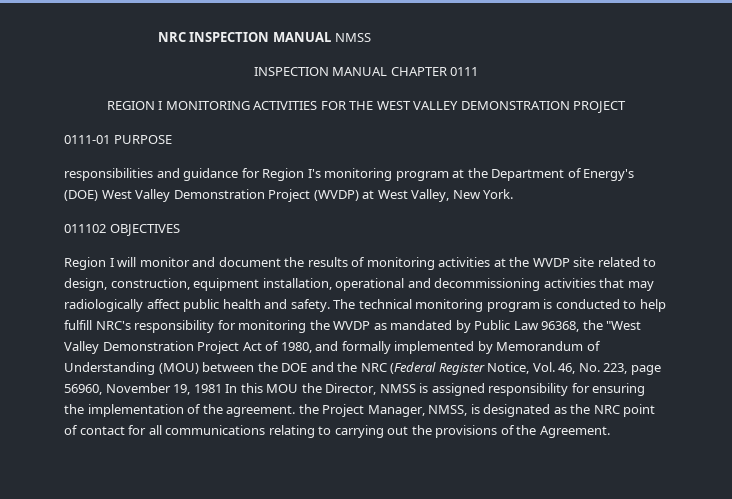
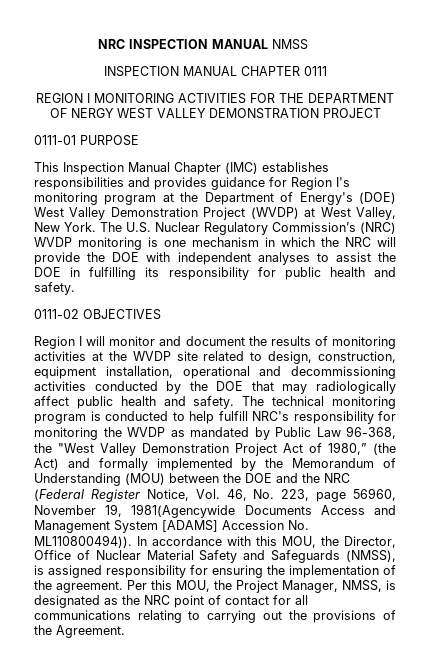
(374, 105) none -> [308,93,394,103] [49,108,114,118] DEPARTMENT OF NERGY
(172, 139) none -> [34,162,329,175] This Inspection Manual Chapter (IMC) establishes
(180, 173) none -> [154,177,207,190] provides
[64,224,106,233] // 011102 -> [100,222,396,235] [34,237,396,250] [34,252,396,265] [34,267,396,280] [34,282,75,295] [34,309,79,319] The U.S. Nuclear Regulatory Commission’s (NRC) WVDP monitoring is one mechanism in which the NRC will provide the DOE with independent analyses to assist the DOE in fulfilling its responsibility for public health and safety. // 0111-02
(596, 283) none -> [94,381,244,394] conducted by the DOE
[541,321,580,332] 96368, -> [346,426,396,439] 96-368,
[280,342,312,353] 1980, -> [328,442,396,455] [34,458,59,470] 1980,” (the Act)
(493, 347) none -> [265,458,284,468] the
[193,383,416,395] 1981 In this MOU the Director, NMSS -> [131,504,396,518] [34,520,309,533] [34,535,396,548] [34,550,396,563] 1981(Agencywide Documents Access and Management System [ADAMS] Accession No. ML110800494)). In accordance with this MOU, the Director, Office of Nuclear Material Safety and Safeguards (NMSS),
(296, 411) none -> [127,580,210,592] Per this MOU,

